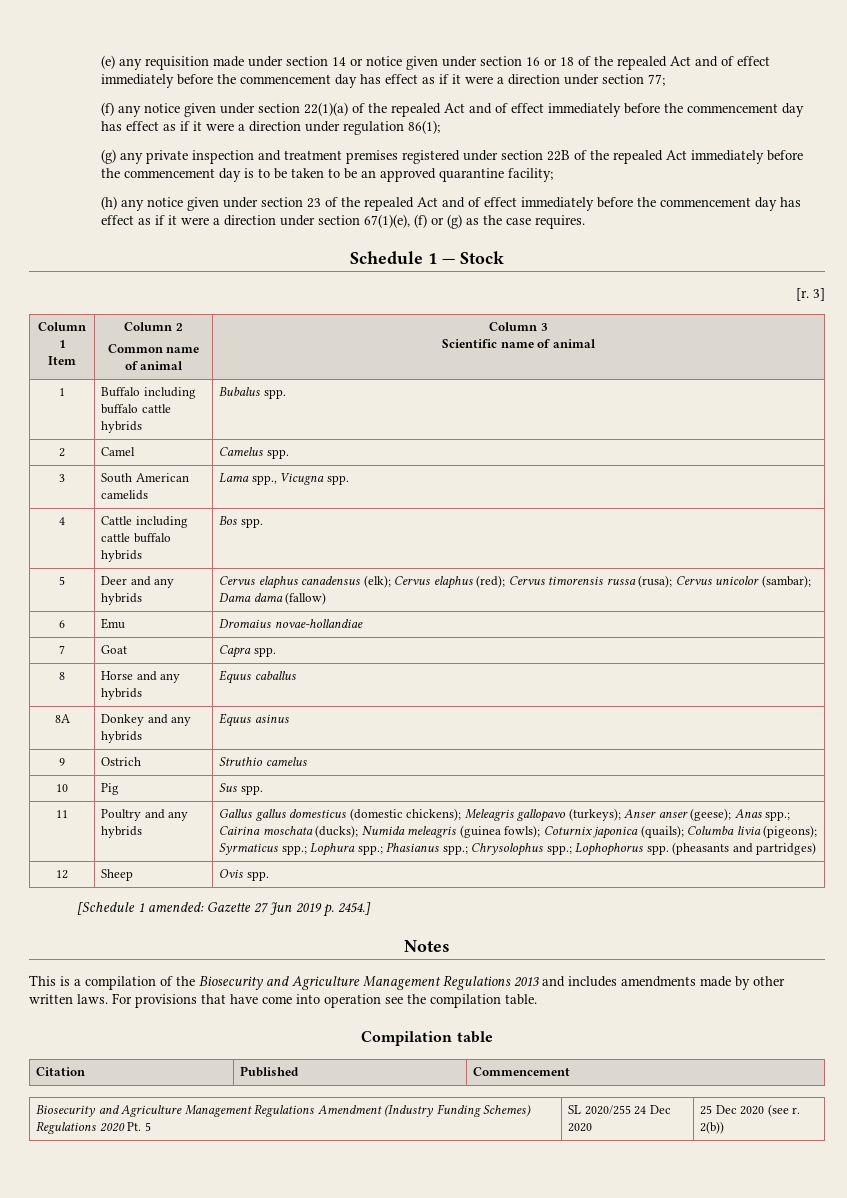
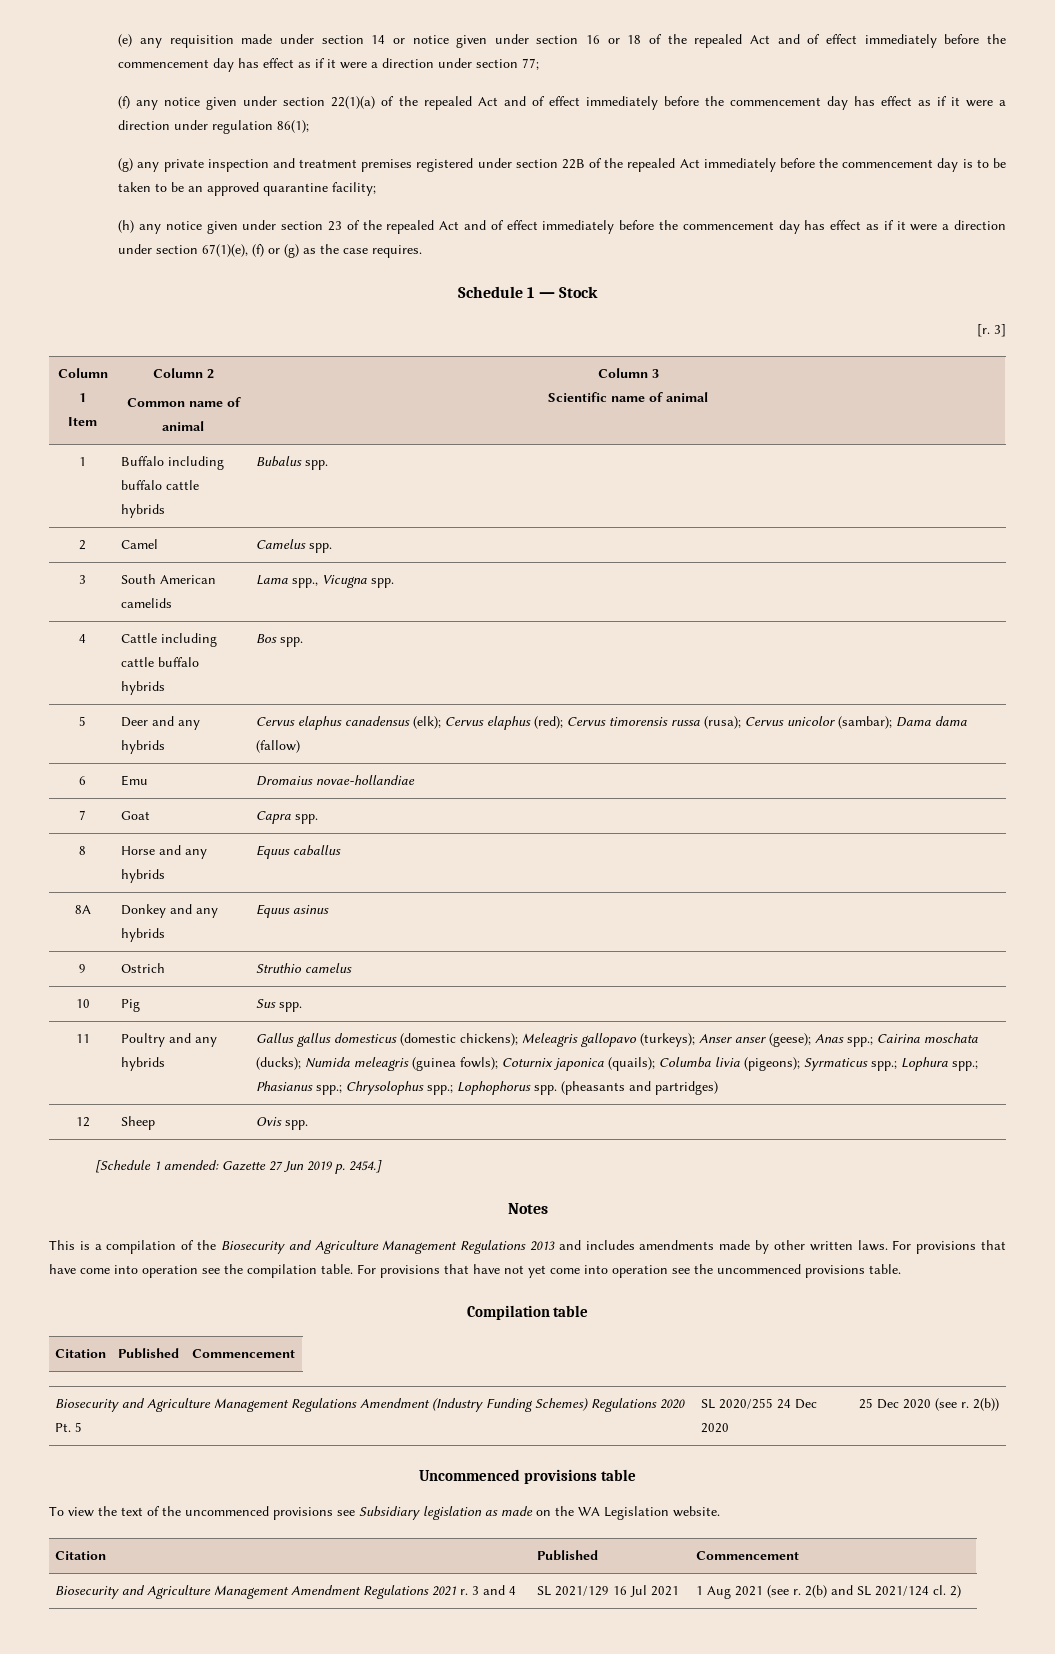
(537, 999) none -> [357,1264,901,1278] For provisions that have not yet come into operation see the uncommenced provisions table.
(725, 1127) none -> [419,1469,636,1484] [49,1506,720,1520] [54,1551,106,1560] [536,1550,598,1561] [695,1551,799,1560] [54,1585,516,1599] [536,1585,679,1597] [695,1585,961,1599] // Uncommenced provisions table // To view the text of the uncommenced provisions see Subsidiary legislation as made on the WA Legislation website. // Citation | Published | Commencement // Biosecurity and Agriculture Management Amendment Regulations 2021 r. 3 and 4 | SL 2021/129 16 Jul 2021 | 1 Aug 2021 (see r. 2(b) and SL 2021/124 cl. 2)

